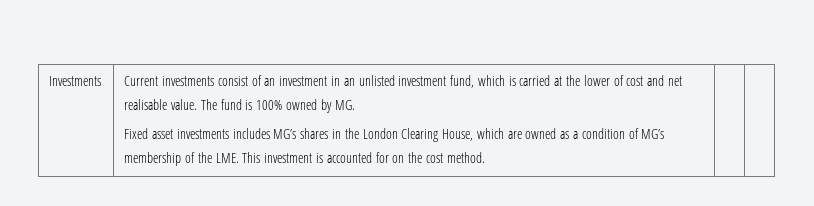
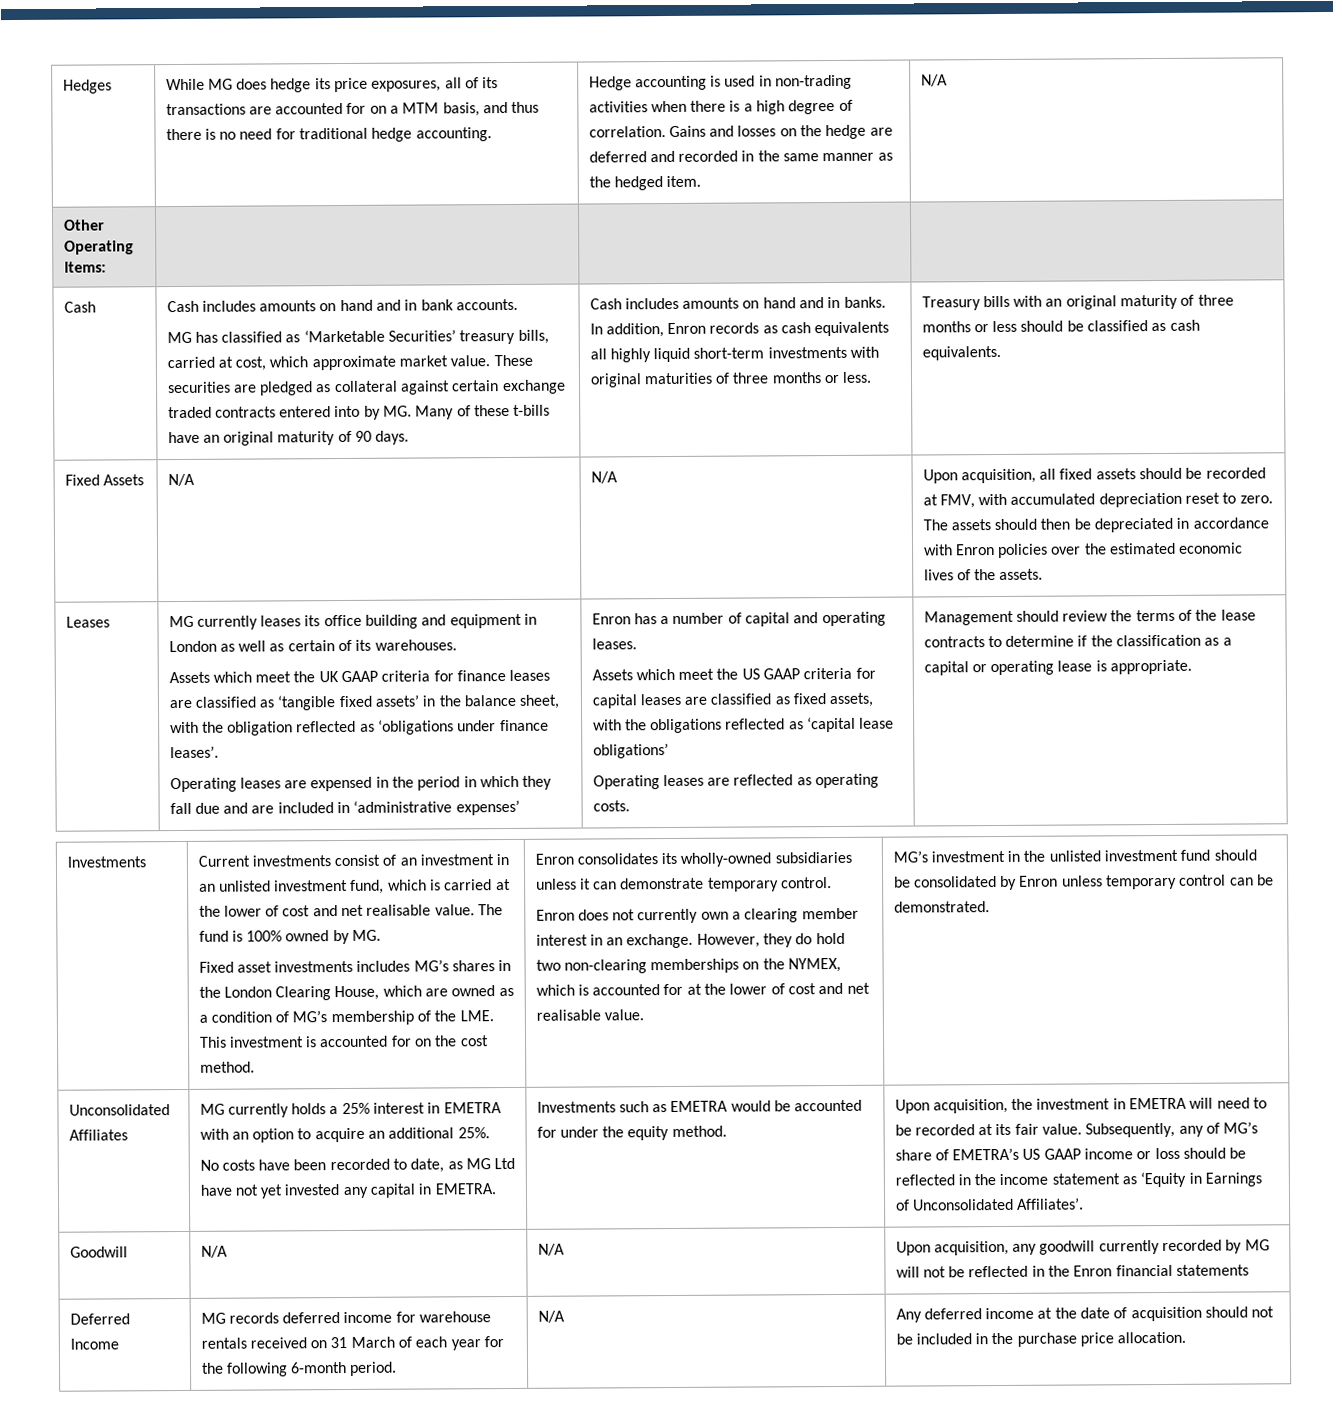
(49, 81) none -> [62,79,112,94] [165,77,499,93] [165,101,540,117] [165,127,492,142] [588,74,853,91] [588,99,853,115] [588,124,893,140] [588,150,893,163] [588,175,702,191] [920,74,948,87] [63,219,105,231] [63,240,134,255] [63,261,106,273] [63,301,96,313] [166,298,519,313] [166,329,549,345] [166,354,533,371] [167,379,566,396] [167,404,551,420] [167,430,410,446] [589,296,886,310] [589,321,890,338] [589,346,880,363] [589,371,873,388] [921,294,1234,311] [921,319,1200,333] [921,345,1001,361] [64,474,144,486] [167,473,195,487] [590,471,618,484] [922,467,1266,484] [922,492,1273,509] [922,517,1269,533] [923,542,1244,558] [923,568,1044,581] [65,616,110,628] [168,613,538,630] [168,639,457,653] [168,669,551,684] [168,694,561,711] [169,719,549,736] [169,745,219,759] [169,775,553,793] [169,799,520,816] [591,611,886,627] [591,638,637,650] [591,667,876,681] [591,692,874,709] [592,716,895,734] [592,743,669,759] [592,773,880,790] [592,800,630,812] [923,609,1256,626] [923,634,1232,648] [923,659,1193,676] Hedges | While MG does hedge its price exposures, all of its transactions are accounted for on a MTM basis, and thus there is no need for traditional hedge accounting. | Hedge accounting is used in non-trading activities when there is a high degree of correlation. Gains and losses on the hedge are deferred and recorded in the same manner as the hedged item. | N/A // Other Operating Items: | | | // Cash | Cash includes amounts on hand and in bank accounts. // MG has classified as ‘Marketable Securities’ treasury bills, carried at cost, which approximate market value. These securities are pledged as collateral against certain exchange traded contracts entered into by MG. Many of these t-bills have an original maturity of 90 days. | Cash includes amounts on hand and in banks. In addition, Enron records as cash equivalents all highly liquid short-term investments with original maturities of three months or less. | Treasury bills with an original maturity of three months or less should be classified as cash equivalents. // Fixed Assets | N/A | N/A | Upon acquisition, all fixed assets should be recorded at FMV, with accumulated depreciation reset to zero. The assets should then be depreciated in accordance with Enron policies over the estimated economic lives of the assets. // Leases | MG currently leases its office building and equipment in London as well as certain of its warehouses. // Assets which meet the UK GAAP criteria for finance leases are classified as ‘tangible fixed assets’ in the balance sheet, with the obligation reflected as ‘obligations under finance leases’. // Operating leases are expensed in the period in which they fall due and are included in ‘administrative expenses’ | Enron has a number of capital and operating leases. // Assets which meet the US GAAP criteria for capital leases are classified as fixed assets, with the obligations reflected as ‘capital lease obligations’ // Operating leases are reflected as operating costs. | Management should review the terms of the lease contracts to determine if the classification as a capital or operating lease is appropriate. //
(485, 157) | -> [534,851,852,867] [535,877,833,892] [535,907,859,924] [535,932,845,949] [535,957,842,974] [535,982,870,996] [535,1009,644,1021] [892,849,1257,863] [893,874,1275,890] [893,901,990,913] [68,1104,170,1116] [68,1129,128,1141] [199,1102,502,1118] [199,1127,490,1143] [199,1157,516,1173] [199,1183,496,1199] [536,1099,863,1113] [536,1125,727,1141] [894,1097,1268,1114] [894,1121,1259,1138] [894,1147,1247,1161] [894,1171,1263,1188] [895,1197,1085,1211] [69,1246,128,1258] [200,1245,228,1258] [537,1243,565,1256] [895,1239,1270,1256] [895,1264,1250,1278] [69,1313,130,1325] [69,1338,119,1350] [200,1311,492,1324] [200,1336,505,1351] [200,1361,398,1377] [537,1310,565,1323] [895,1306,1275,1323] [895,1331,1187,1347] Enron consolidates its wholly-owned subsidiaries unless it can demonstrate temporary control. // Enron does not currently own a clearing member interest in an exchange. However, they do hold two non-clearing memberships on the NYMEX, which is accounted for at the lower of cost and net realisable value. | MG’s investment in the unlisted investment fund should be consolidated by Enron unless temporary control can be demonstrated. // Unconsolidated Affiliates | MG currently holds a 25% interest in EMETRA with an option to acquire an additional 25%. // No costs have been recorded to date, as MG Ltd have not yet invested any capital in EMETRA. | Investments such as EMETRA would be accounted for under the equity method. | Upon acquisition, the investment in EMETRA will need to be recorded at its fair value. Subsequently, any of MG’s share of EMETRA’s US GAAP income or loss should be reflected in the income statement as ‘Equity in Earnings of Unconsolidated Affiliates’. // Goodwill | N/A | N/A | Upon acquisition, any goodwill currently recorded by MG will not be reflected in the Enron financial statements // Deferred Income | MG records deferred income for warehouse rentals received on 31 March of each year for the following 6-month period. | N/A | Any deferred income at the date of acquisition should not be included in the purchase price allocation.

